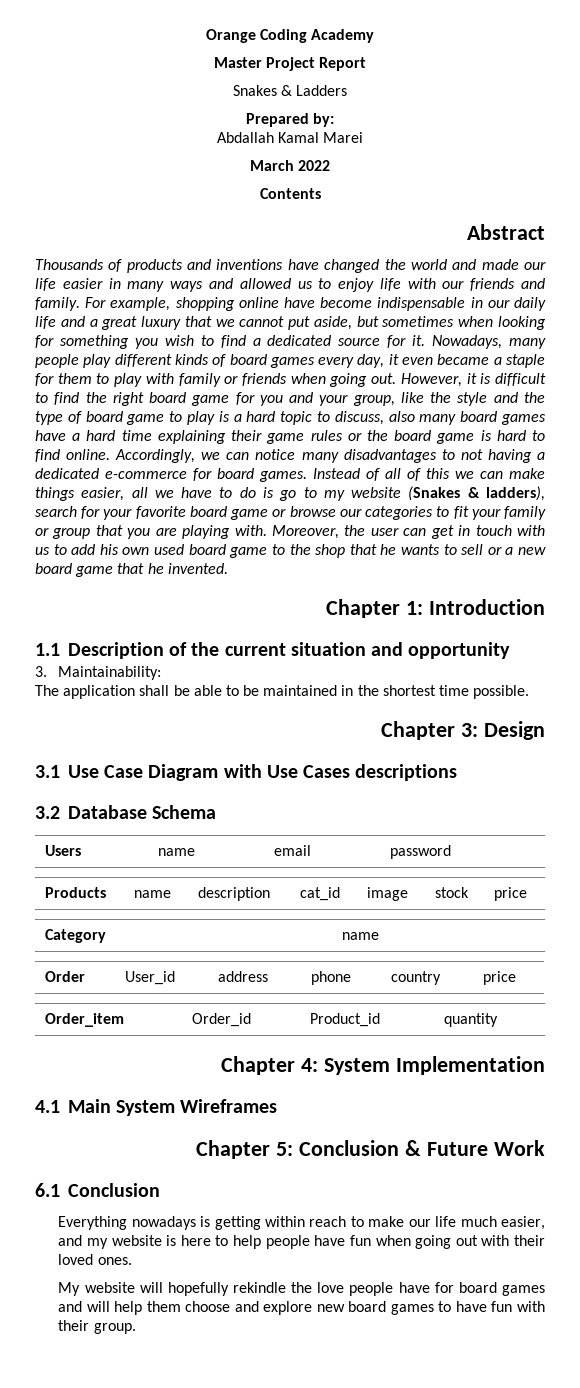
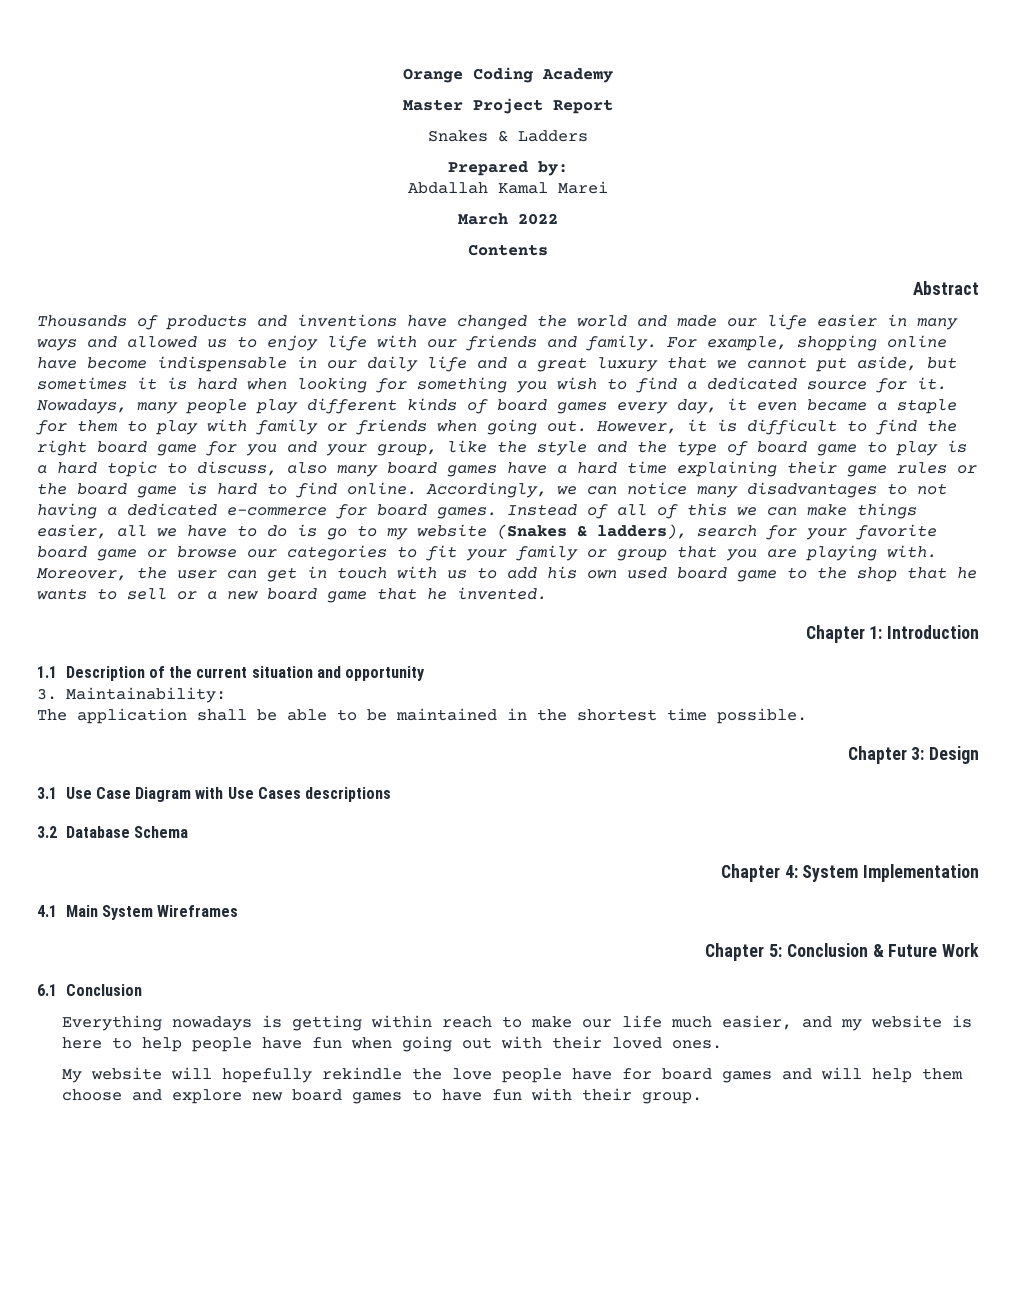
(455, 321) none -> [137,377,237,390] it is hard
[45,845,82,856] [158,848,196,856] [274,845,312,856] [390,845,452,859] [45,887,107,898] [134,890,172,898] [198,887,271,901] [300,887,341,901] [367,887,409,901] [435,887,470,898] [494,887,528,901] [45,929,107,943] [342,932,380,940] [45,971,86,982] [125,971,176,985] [218,971,269,982] [311,971,352,985] [391,971,442,985] [483,971,517,985] [45,1013,125,1027] [192,1013,252,1027] [310,1013,381,1027] [444,1013,499,1027] // Users | name | email | password // Products | name | description | cat_id | image | stock | price // Category | name // Order | User_id | address | phone | country | price // Order_item | Order_id | Product_id | quantity -> (188, 832) none

